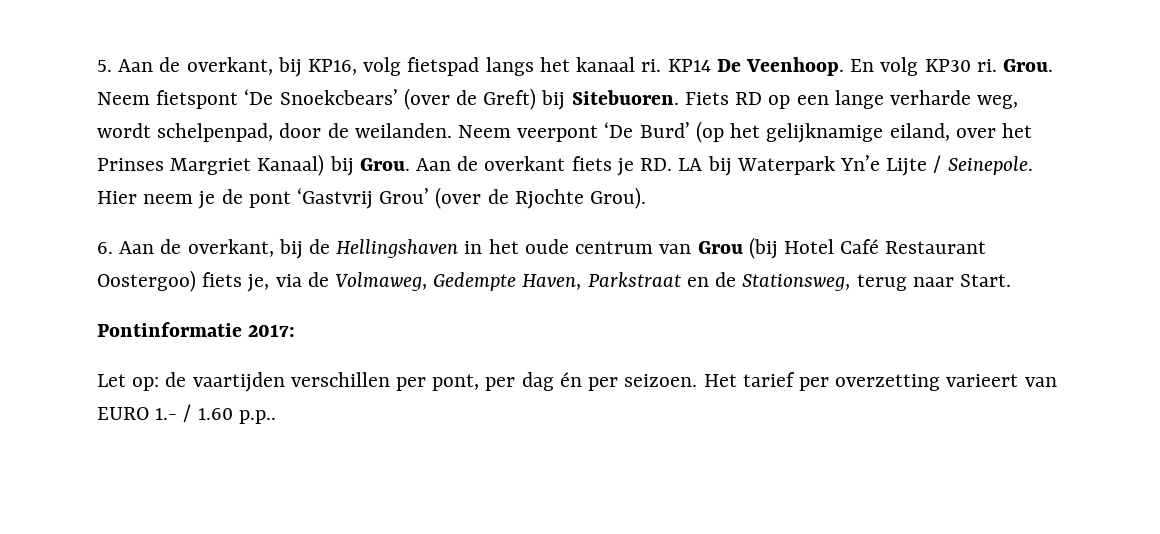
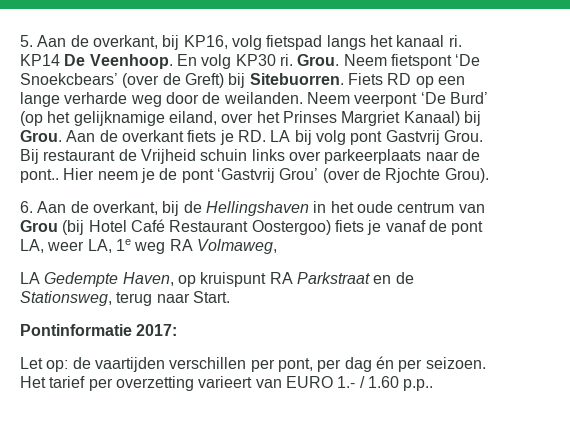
[571,90,679,105] Sitebuoren. -> [249,73,344,85] Sitebuorren.
[977,95,1019,109] [97,123,274,142] weg, wordt schelpenpad, -> [130,95,162,107] weg
[736,155,1033,176] Waterpark Yn’e Lijte / Seinepole. -> [315,130,483,145] [20,149,480,164] [20,169,59,183] volg pont Gastvrij Grou. Bij restaurant de Vrijheid schuin links over parkeerplaats naar de pont..
[247,272,329,292] je, via de -> [367,220,484,235] [20,239,193,254] je vanaf de pont LA, weer LA, 1e weg RA
(428, 281) none -> [20,272,40,284] // LA
(582, 282) none -> [177,272,293,287] op kruispunt RA

